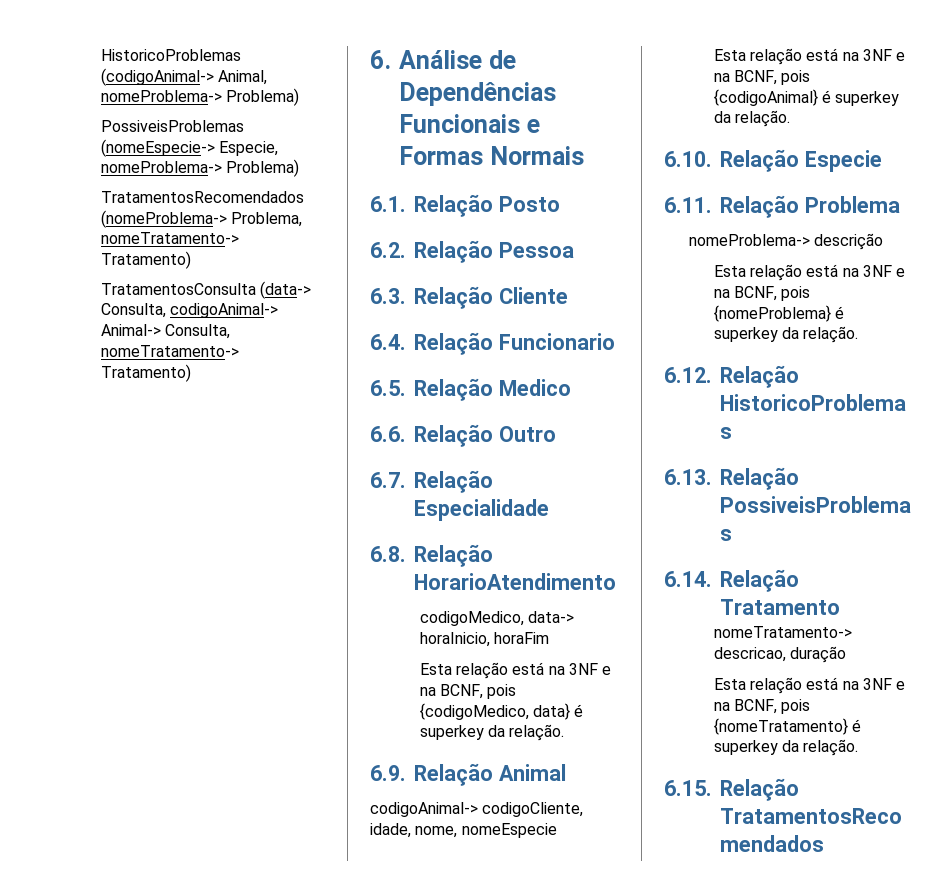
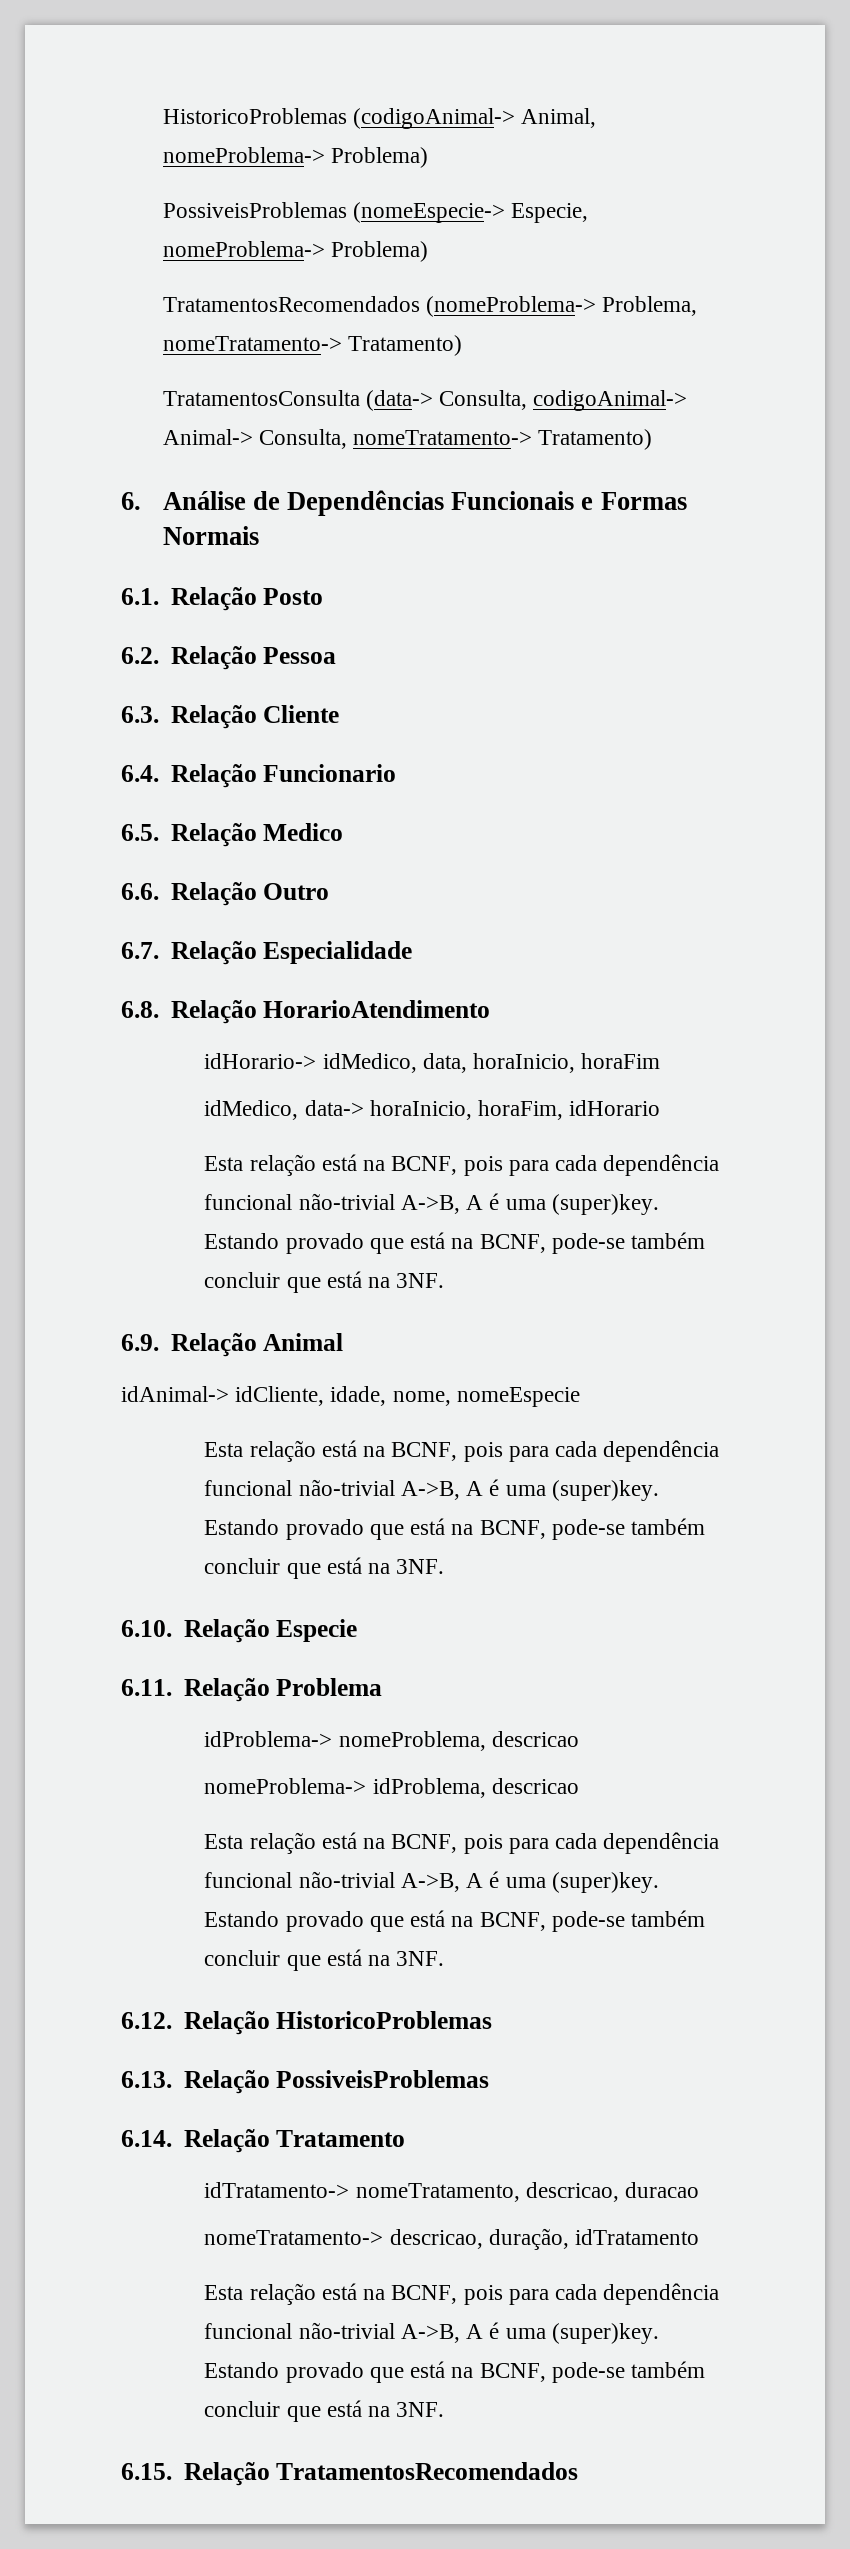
[419,611,574,626] [419,632,549,647] [419,662,612,679] [419,684,517,699] [419,703,584,720] [419,724,565,741] codigoMedico, data-> horaInicio, horaFim // Esta relação está na 3NF e na BCNF, pois {codigoMedico, data} é superkey da relação. -> [204,1053,661,1073] [204,1100,661,1120] [204,1154,720,1176] [204,1193,659,1215] [204,1232,705,1254] [204,1271,445,1293] idHorario-> idMedico, data, horaInicio, horaFim // idMedico, data-> horaInicio, horaFim, idHorario // Esta relação está na BCNF, pois para cada dependência funcional não-trivial A->B, A é uma (super)key. Estando provado que está na BCNF, pode-se também concluir que está na 3NF.
[370,802,584,817] codigoAnimal-> codigoCliente, -> [121,1386,325,1406] idAnimal-> idCliente,
[862,49,906,61] [713,70,811,85] [713,89,900,106] [713,110,790,127] 3NF e na BCNF, pois {codigoAnimal} é superkey da relação. -> [391,1440,720,1462] [204,1479,659,1501] [204,1518,705,1540] [204,1557,445,1579] BCNF, pois para cada dependência funcional não-trivial A->B, A é uma (super)key. Estando provado que está na BCNF, pode-se também concluir que está na 3NF.
[688,233,884,250] [713,264,906,281] [713,286,811,301] [713,305,844,322] [713,326,859,343] // nomeProblema-> descrição // Esta relação está na 3NF e na BCNF, pois {nomeProblema} é superkey da relação. -> [204,1731,579,1751] [204,1778,579,1798] [204,1832,720,1854] [204,1871,659,1893] [204,1910,705,1932] [204,1949,445,1971] // idProblema-> nomeProblema, descricao // nomeProblema-> idProblema, descricao // Esta relação está na BCNF, pois para cada dependência funcional não-trivial A->B, A é uma (super)key. Estando provado que está na BCNF, pode-se também concluir que está na 3NF.
(840, 607) none -> [204,2182,700,2202] // idTratamento-> nomeTratamento, descricao, duracao
[789,646,846,663] [713,677,906,694] [713,699,811,714] [713,718,861,735] [713,739,859,756] duração // Esta relação está na 3NF e na BCNF, pois {nomeTratamento} é superkey da relação. -> [488,2228,700,2250] [204,2283,720,2305] [204,2322,659,2344] [204,2361,705,2383] [204,2400,445,2422] duração, idTratamento // Esta relação está na BCNF, pois para cada dependência funcional não-trivial A->B, A é uma (super)key. Estando provado que está na BCNF, pode-se também concluir que está na 3NF.

